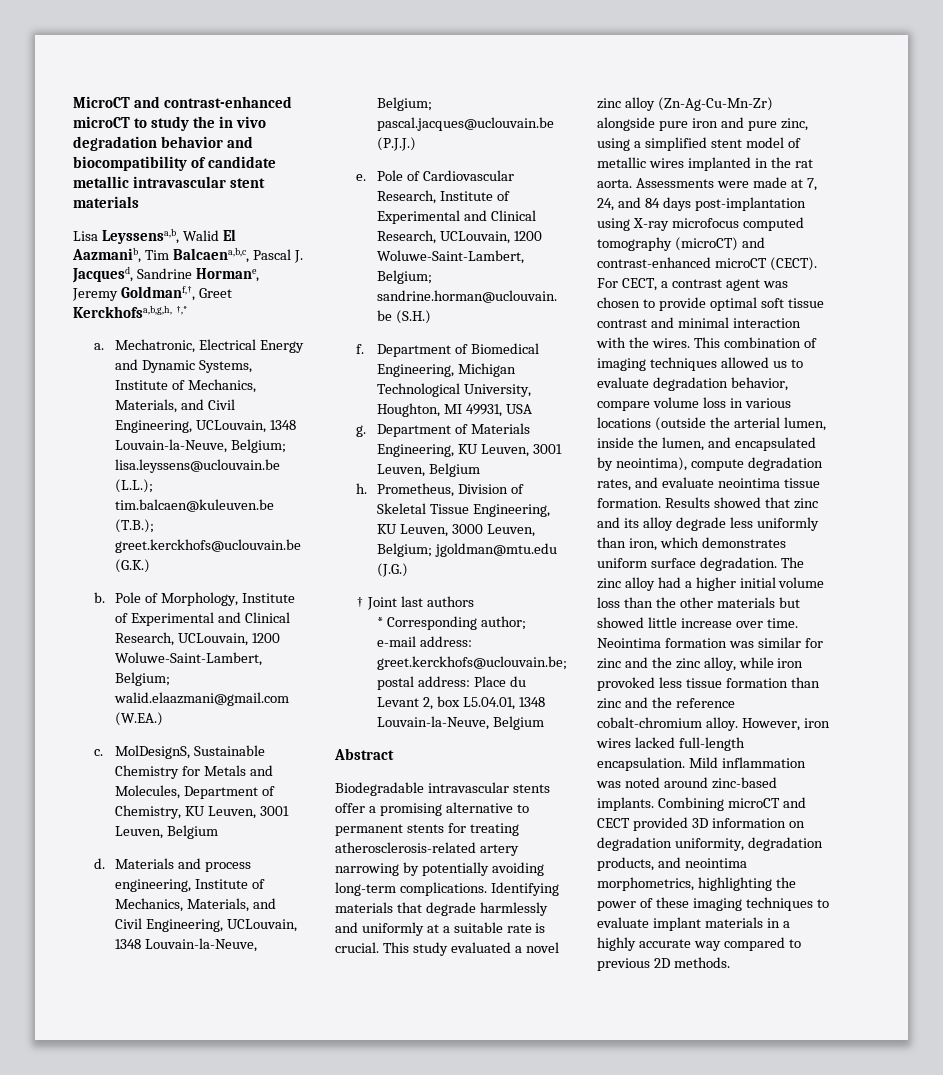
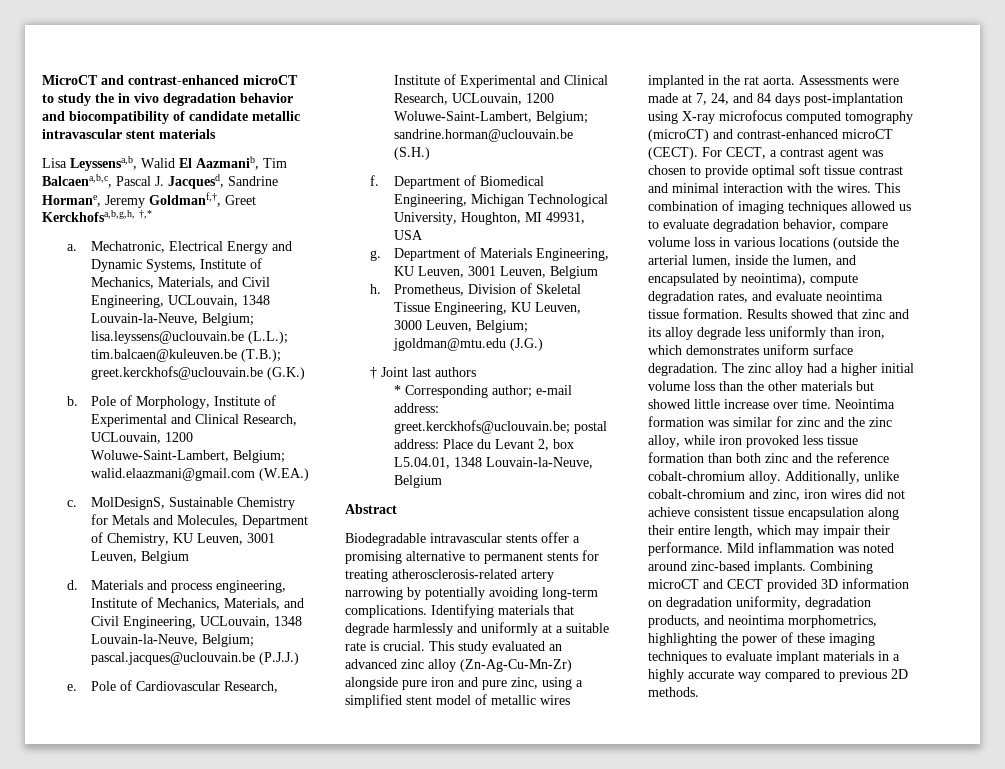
[514,942,559,953] a novel -> [549,644,562,651] [345,659,397,669] an advanced
(820, 682) none -> [736,453,761,463] both
[741,718,830,731] [596,737,745,751] [597,757,685,771] However, iron wires lacked full-length encapsulation. -> [785,471,899,484] [648,489,905,501] [648,507,899,520] [648,525,890,538] [648,542,723,556] Additionally, unlike cobalt-chromium and zinc, iron wires did not achieve consistent tissue encapsulation along their entire length, which may impair their performance.

